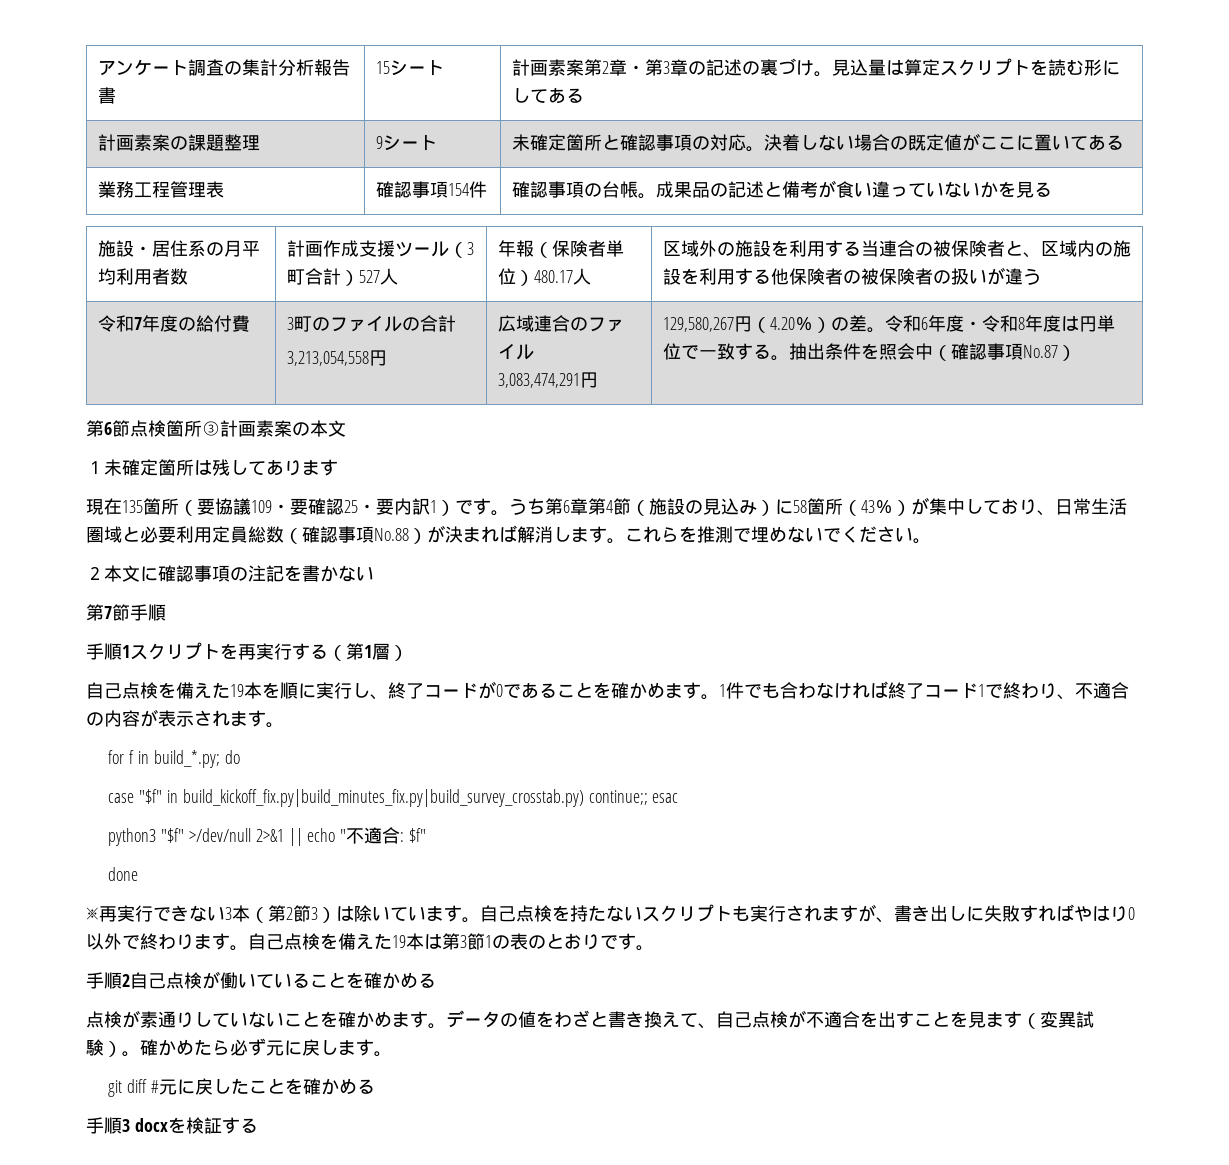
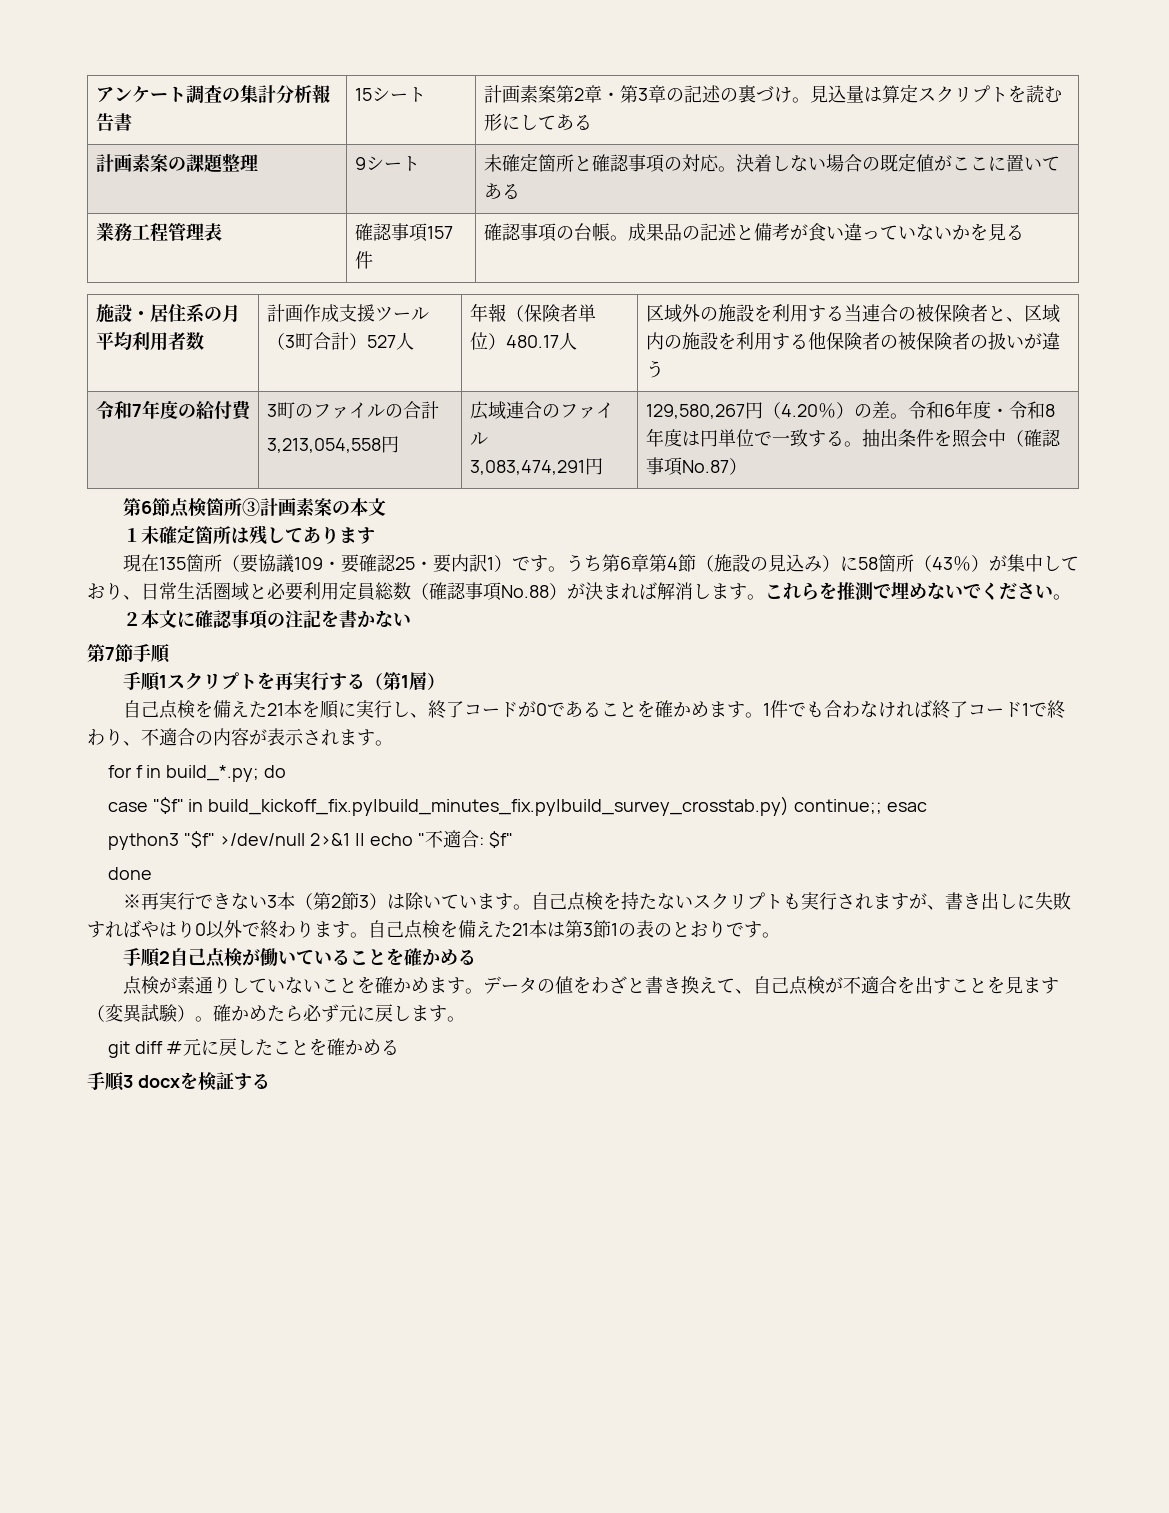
[447,183,469,196] 154 -> [426,226,453,239] 157
[230,684,244,697] 19 -> [266,703,284,716] 21
[392,935,406,948] 19 -> [512,923,529,936] 21

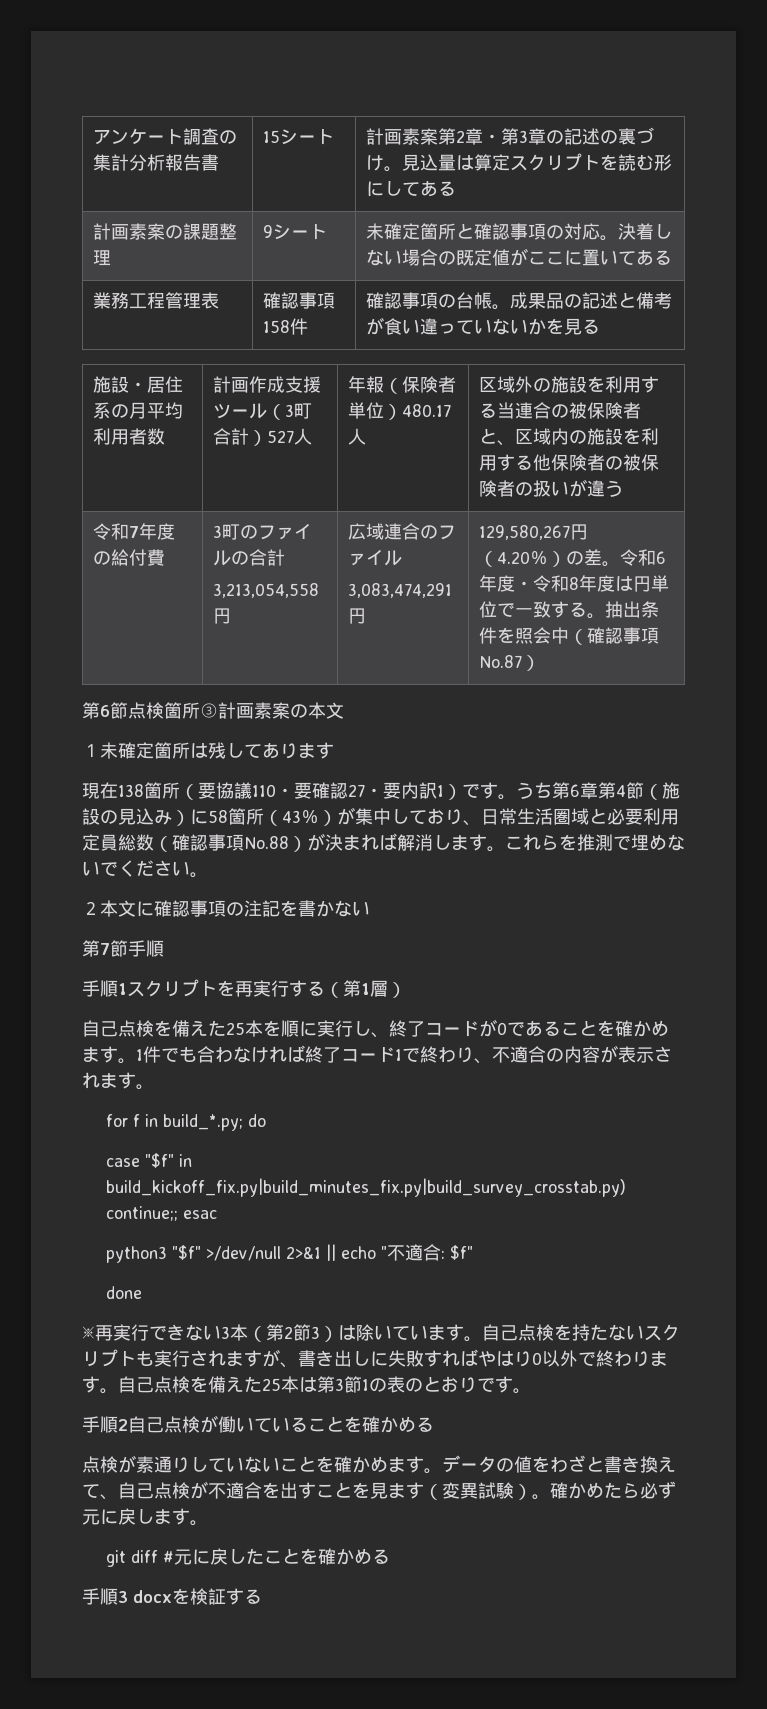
[426,226,453,239] 157 -> [263,320,291,333] 158
[158,557,186,570] 135 -> [118,784,144,797] 138
[293,557,323,570] 109 -> [252,784,276,797] 110
[394,557,415,570] 25 -> [348,784,365,797] 27
[266,703,284,716] 21 -> [226,1022,245,1035] 25
[512,923,529,936] 21 -> [262,1378,281,1391] 25

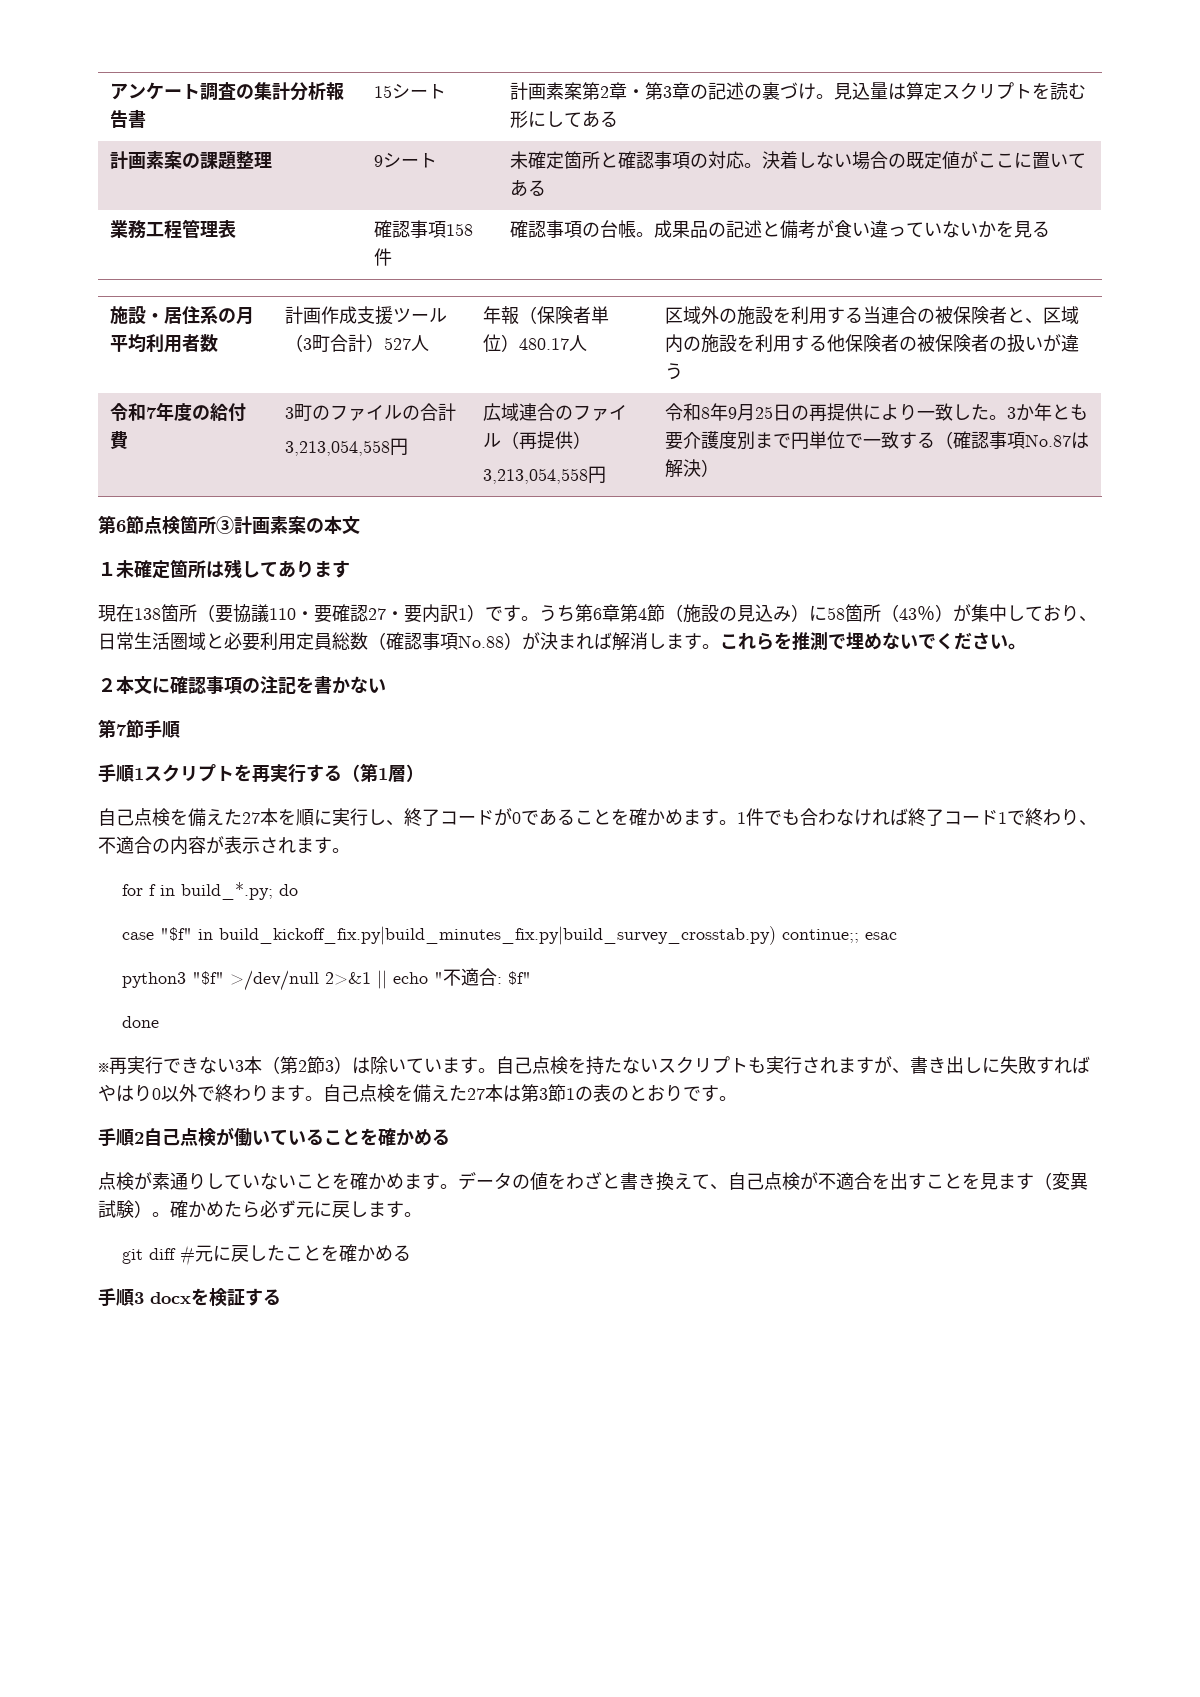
[348,583,453,598] [348,608,367,624] [479,524,589,540] [479,549,667,567] [479,575,670,592] [479,601,660,619] [479,627,570,644] // 3,083,474,291円 | 129,580,267円（4.20％）の差。令和6年度・令和8年度は円単位で一致する。抽出条件を照会中 -> [501,431,592,450] [483,466,607,484] [665,403,1089,422] [665,431,936,450] （再提供） // 3,213,054,558円 | 令和8年9月25日の再提供により一致した。3か年とも要介護度別まで円単位で一致する
(523, 661) none -> [1071,432,1090,449] [665,459,702,478] は解決
[226,1022,245,1035] 25 -> [242,812,260,824] 27
[262,1378,281,1391] 25 -> [467,1088,485,1100] 27

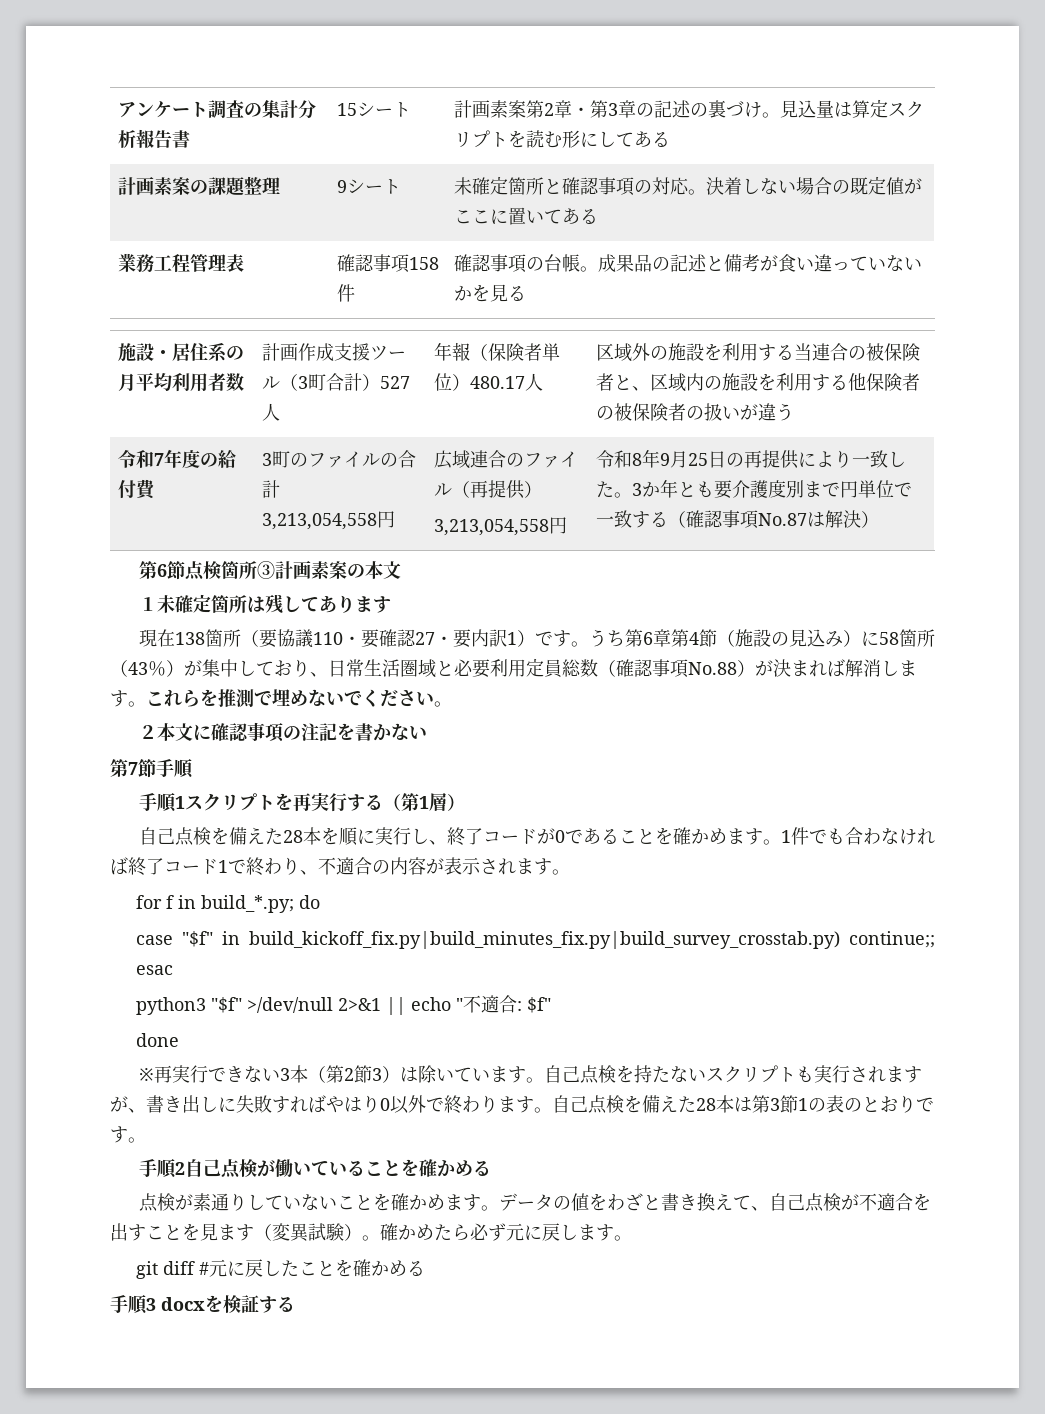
[242,812,260,824] 27 -> [282,830,303,843] 28
[467,1088,485,1100] 27 -> [696,1098,716,1111] 28

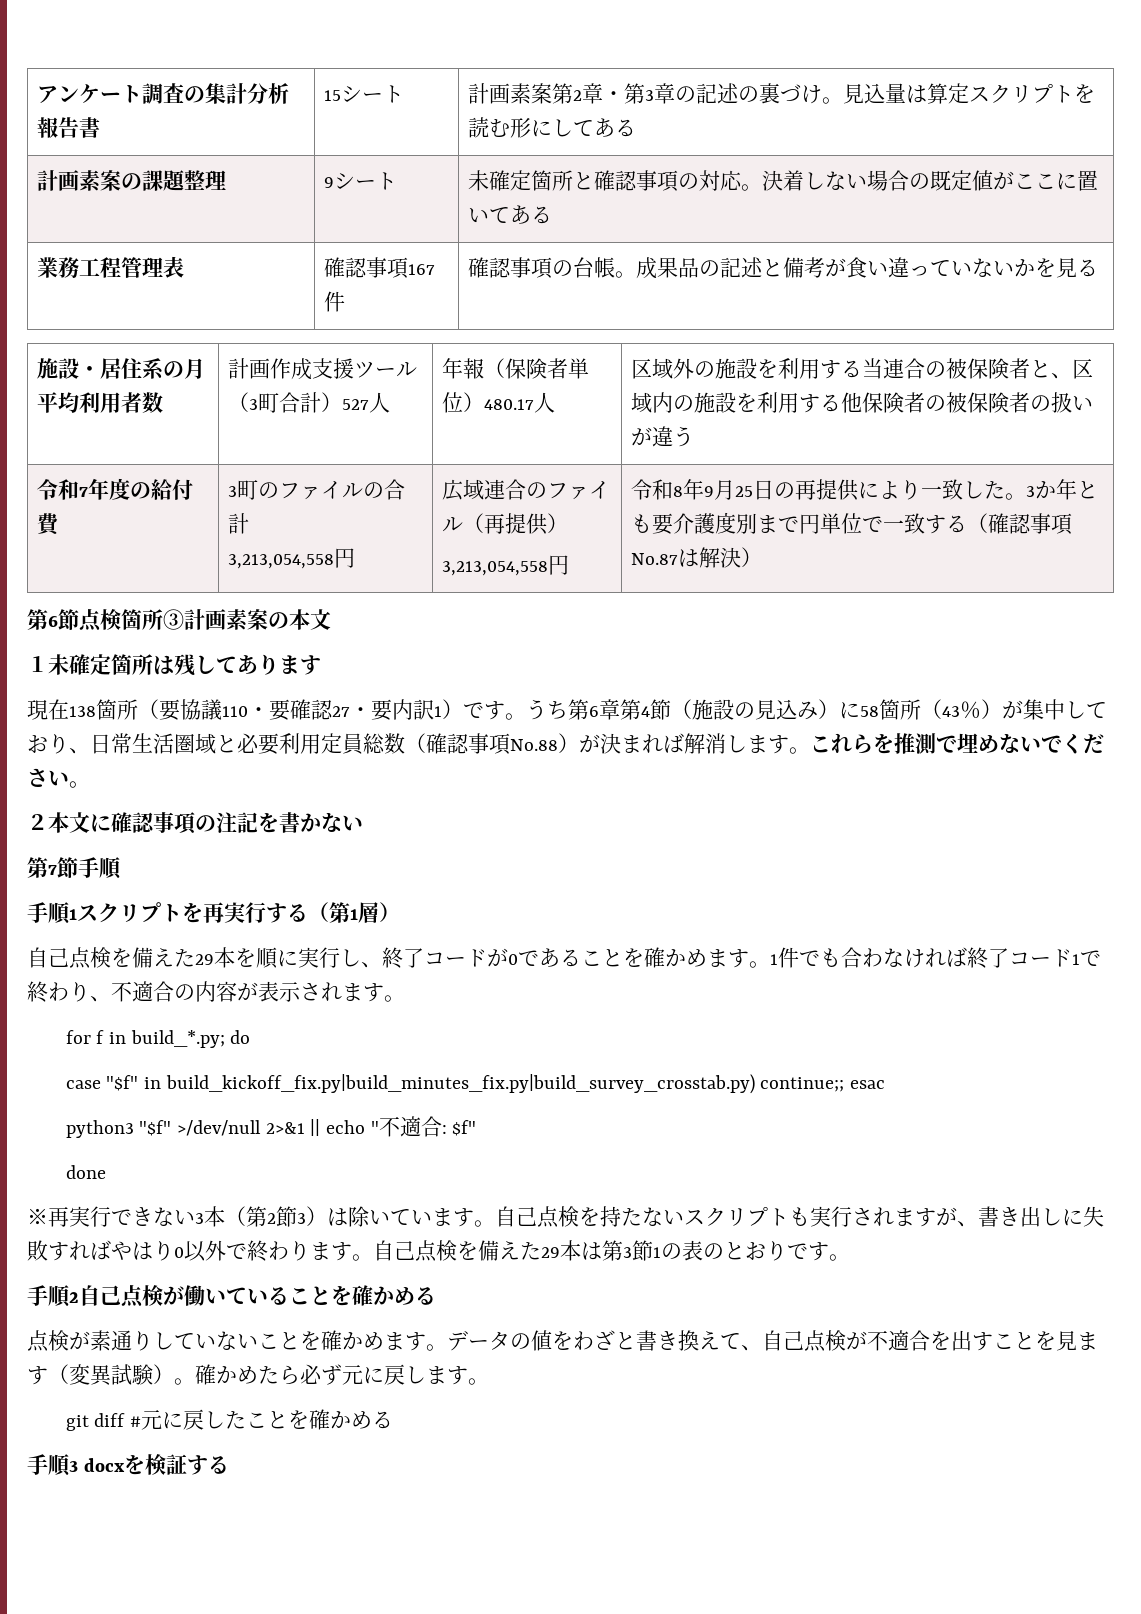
[408,257,439,270] 158 -> [408,264,436,275] 167
[282,830,303,843] 28 -> [195,954,214,965] 29
[696,1098,716,1111] 28 -> [541,1247,560,1258] 29

